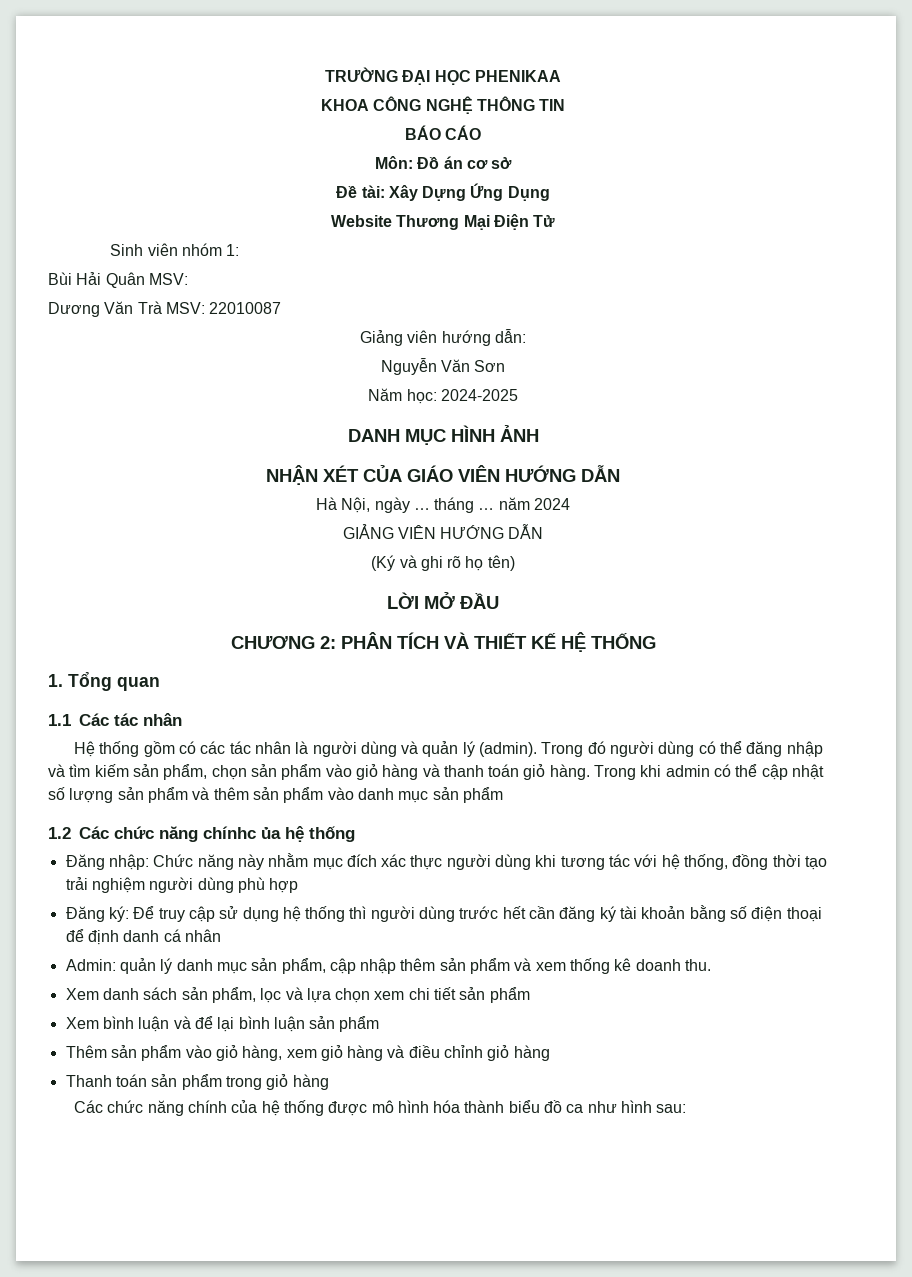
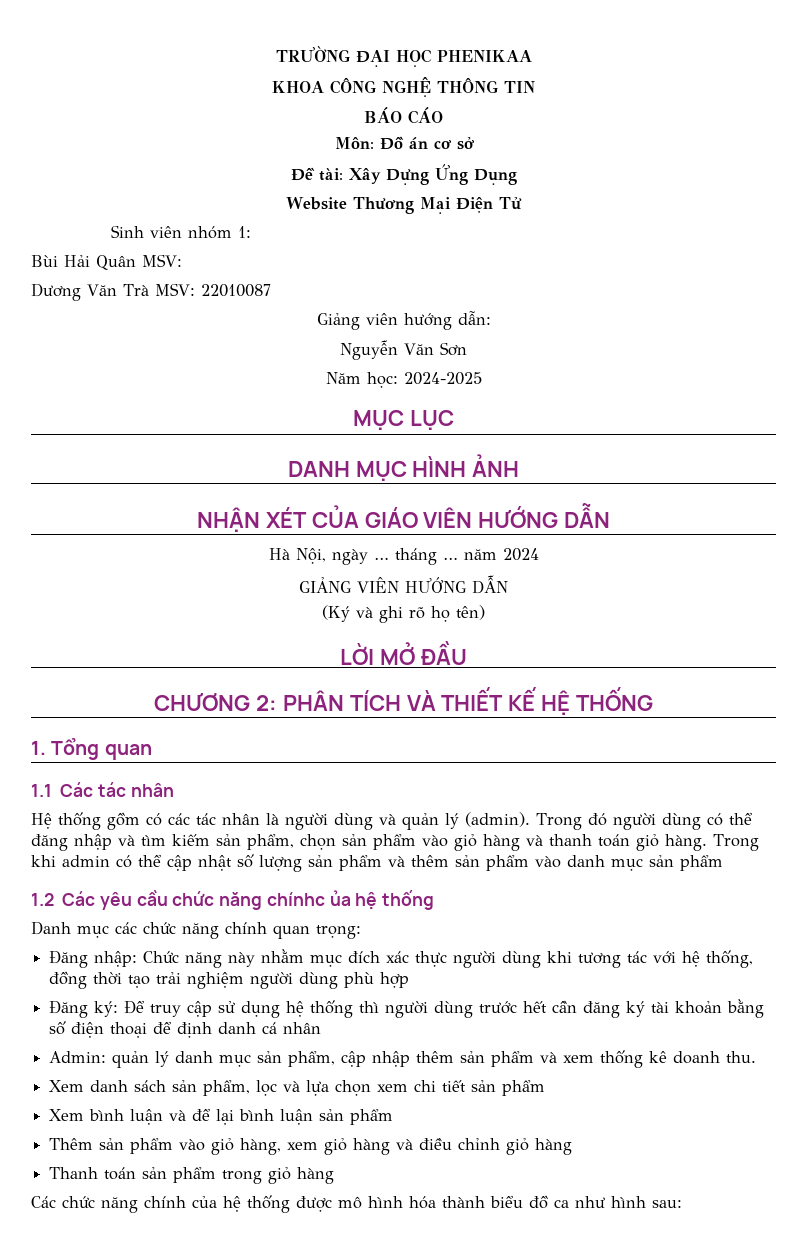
(518, 395) none -> [353,410,454,430] // MỤC LỤC
(109, 832) none -> [99,890,168,910] yêu cầu
(355, 834) none -> [31,921,361,939] // Danh mục các chức năng chính quan trọng:

